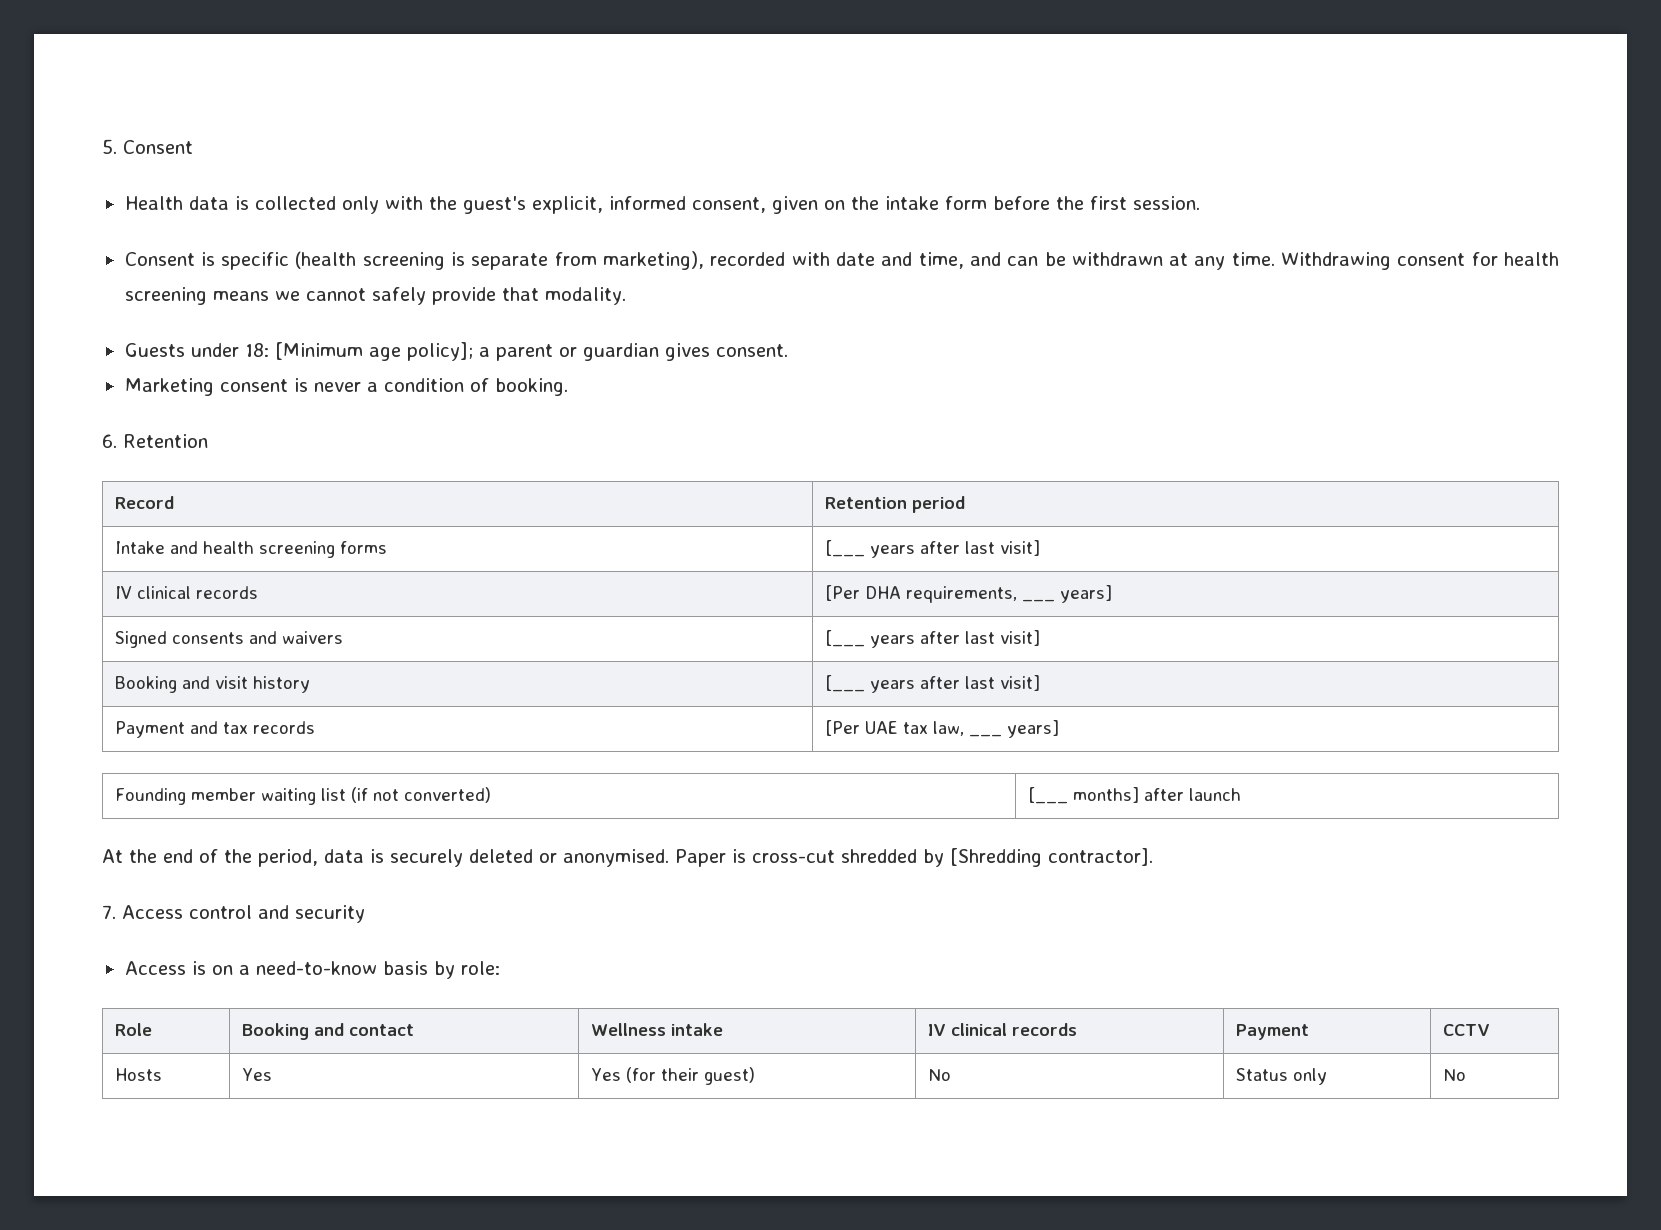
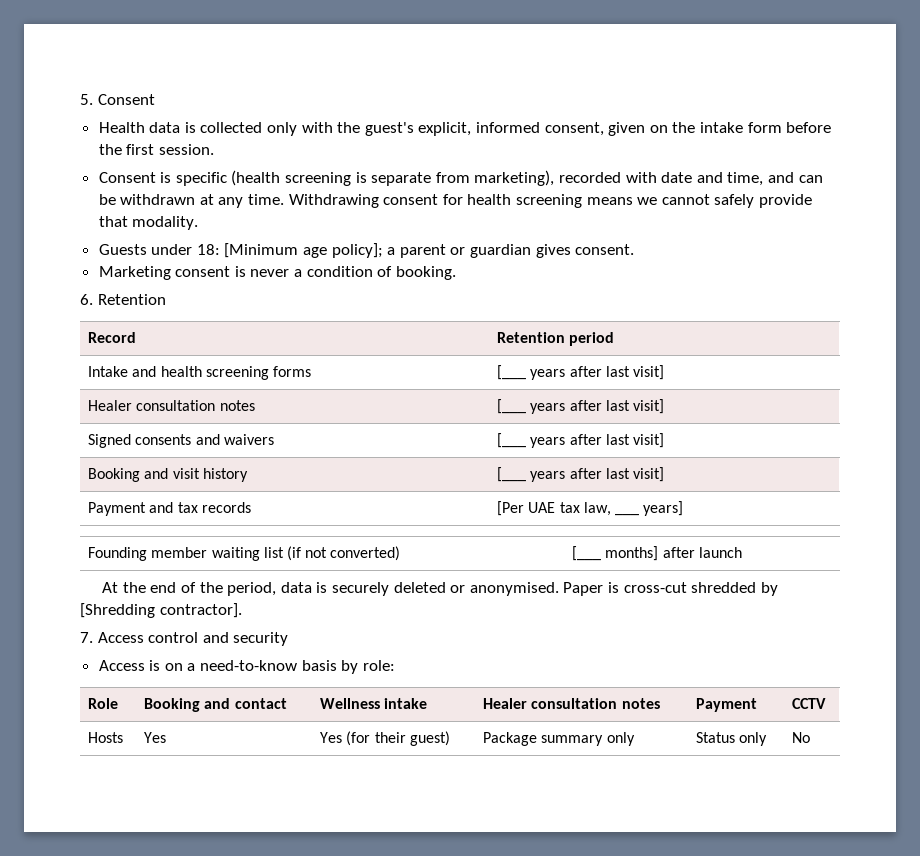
[115,586,259,599] [825,585,1113,603] IV clinical records | [Per DHA requirements, ___ years] -> [88,400,255,411] [497,399,664,414] Healer consultation notes | [___ years after last visit]
[928,1023,1078,1036] IV clinical records -> [483,698,660,709] Healer consultation notes
[928,1069,952,1081] No -> [483,732,635,746] Package summary only

